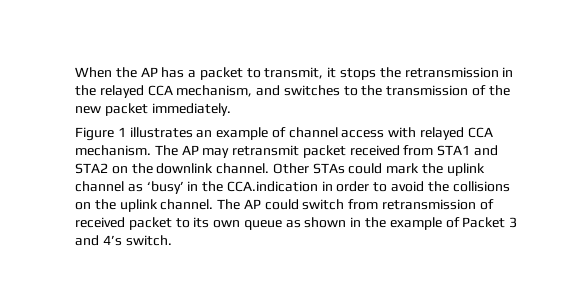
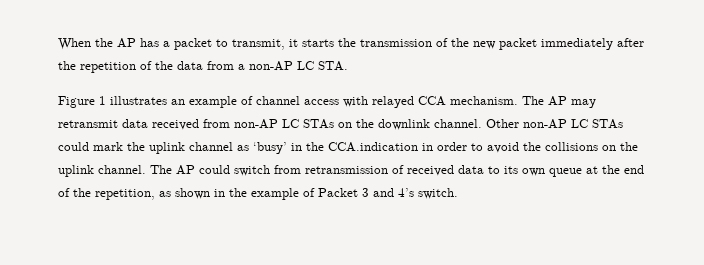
[340,67,514,80] [75,85,358,98] stops the retransmission in the relayed CCA mechanism, and switches to -> [302,39,334,47] starts
[151,103,231,116] immediately. -> [541,38,644,50] [58,61,348,73] immediately after the repetition of the data from a non-AP LC STA.
[302,145,346,158] packet -> [122,119,148,128] data
[437,145,499,156] [75,163,108,174] STA1 and STA2 -> [234,119,334,129] non-AP LC STAs
(309, 168) none -> [523,119,588,129] non-AP LC
[128,217,172,230] packet -> [458,165,484,174] data
(282, 225) none -> [586,165,644,174] [58,188,155,200] at the end of the repetition,

